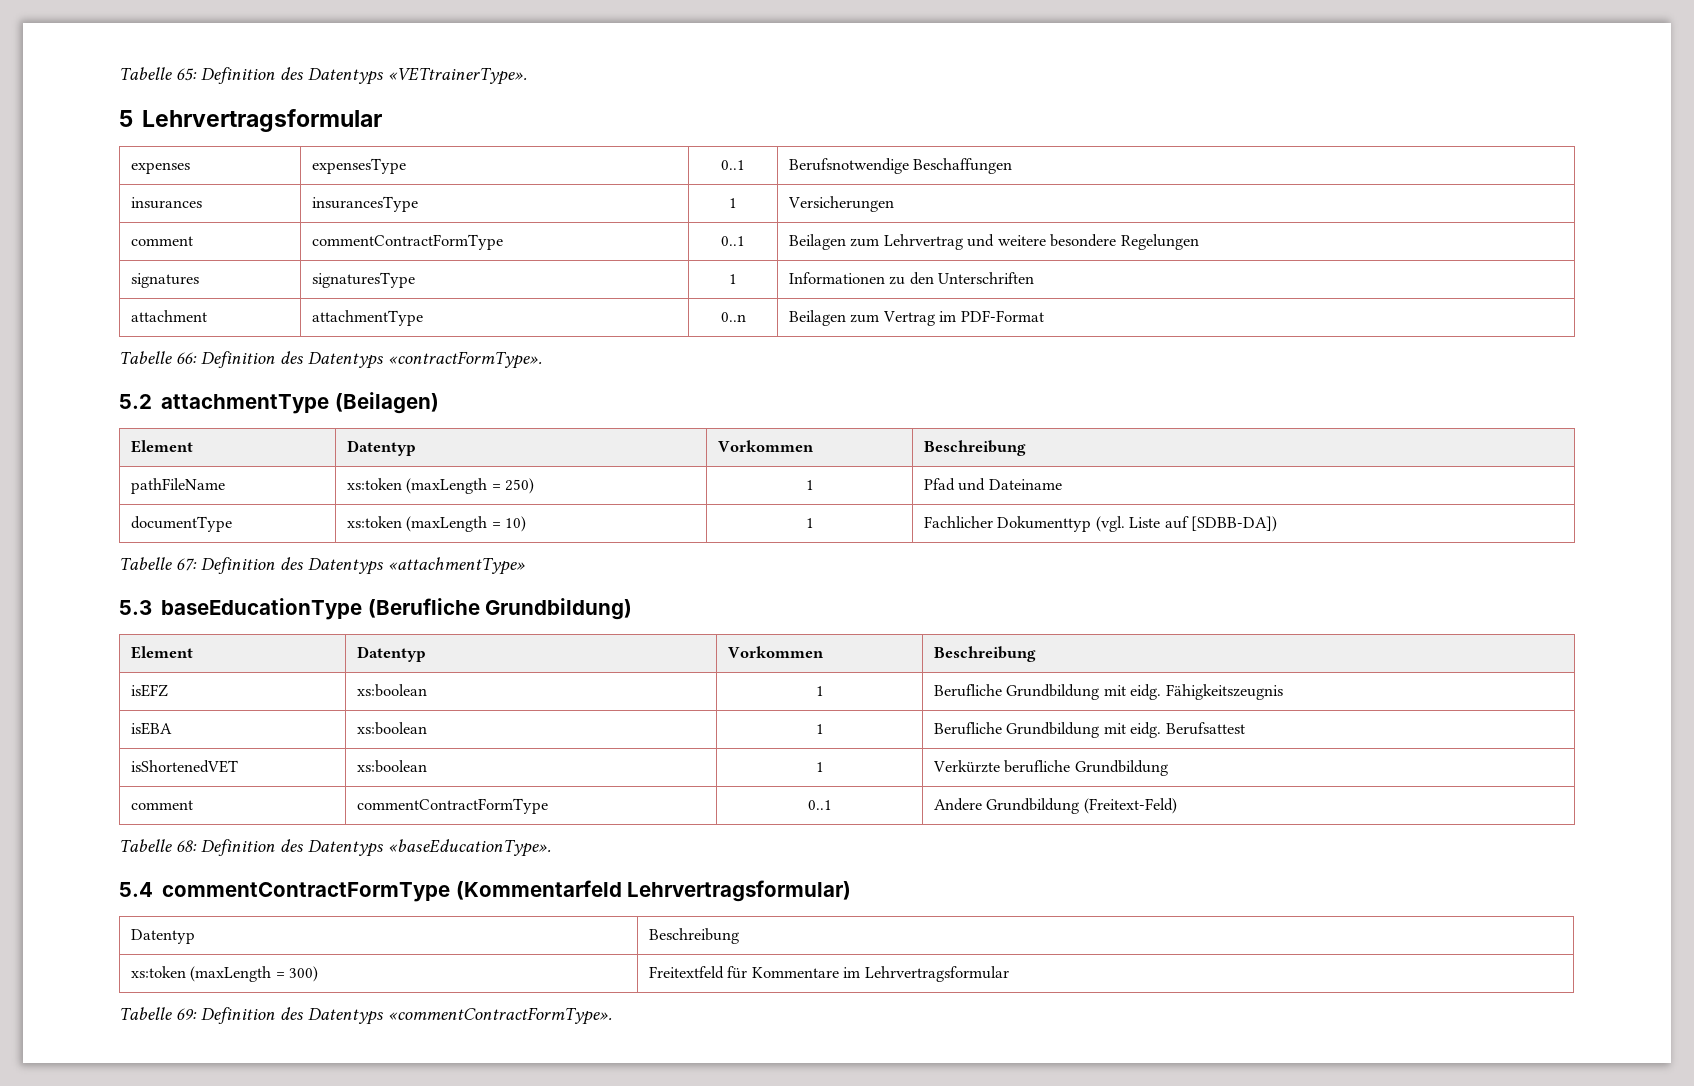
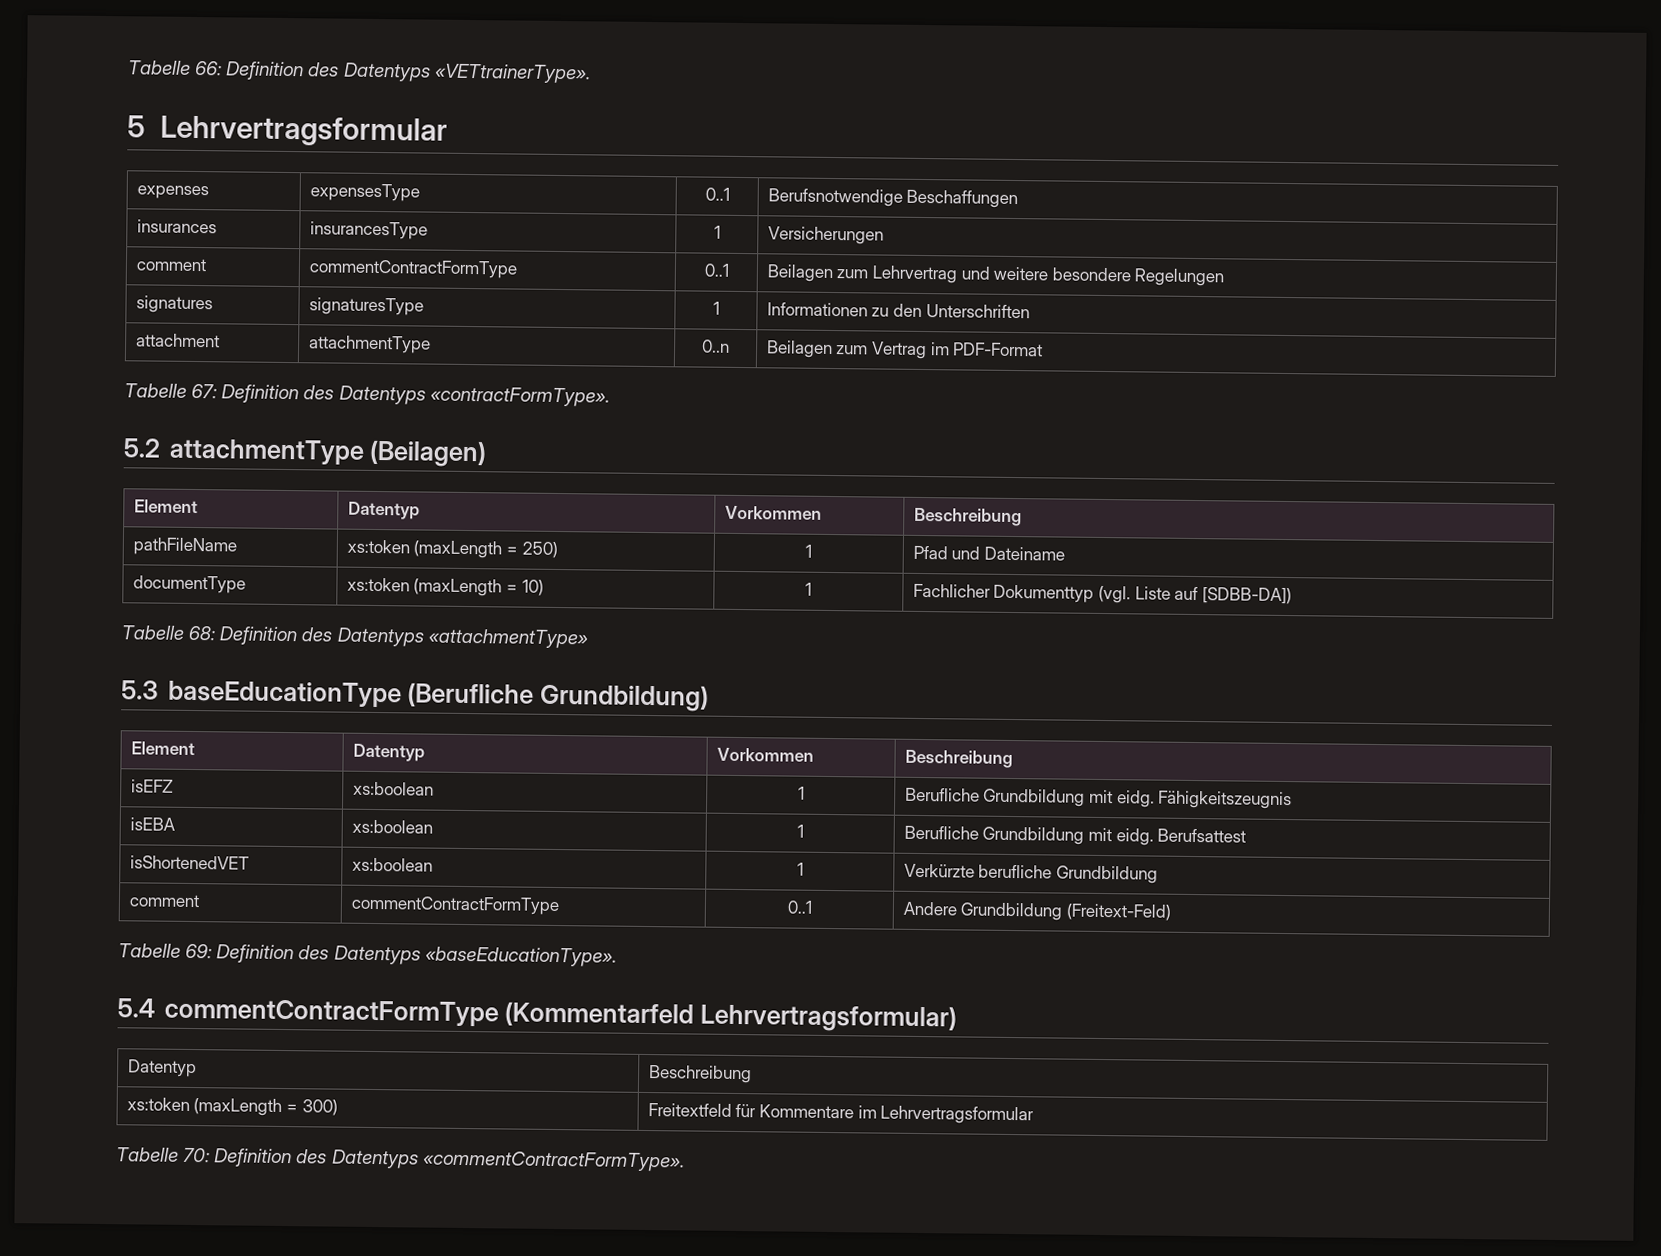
[119,67,197,81] Tabelle 65: -> [128,60,223,76] Tabelle 66:
[176,352,197,364] 66: -> [191,383,218,399] 67:
[176,558,197,571] 67: -> [188,625,216,641] 68:
[176,840,197,852] 68: -> [185,943,213,959] 69:
[176,1008,197,1020] 69: -> [183,1147,211,1163] 70:

